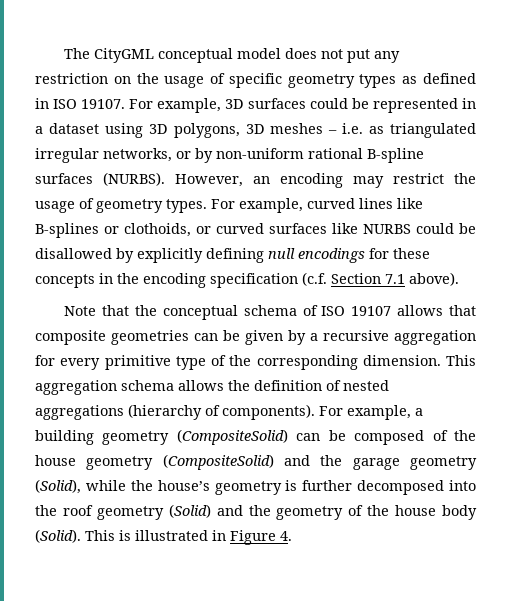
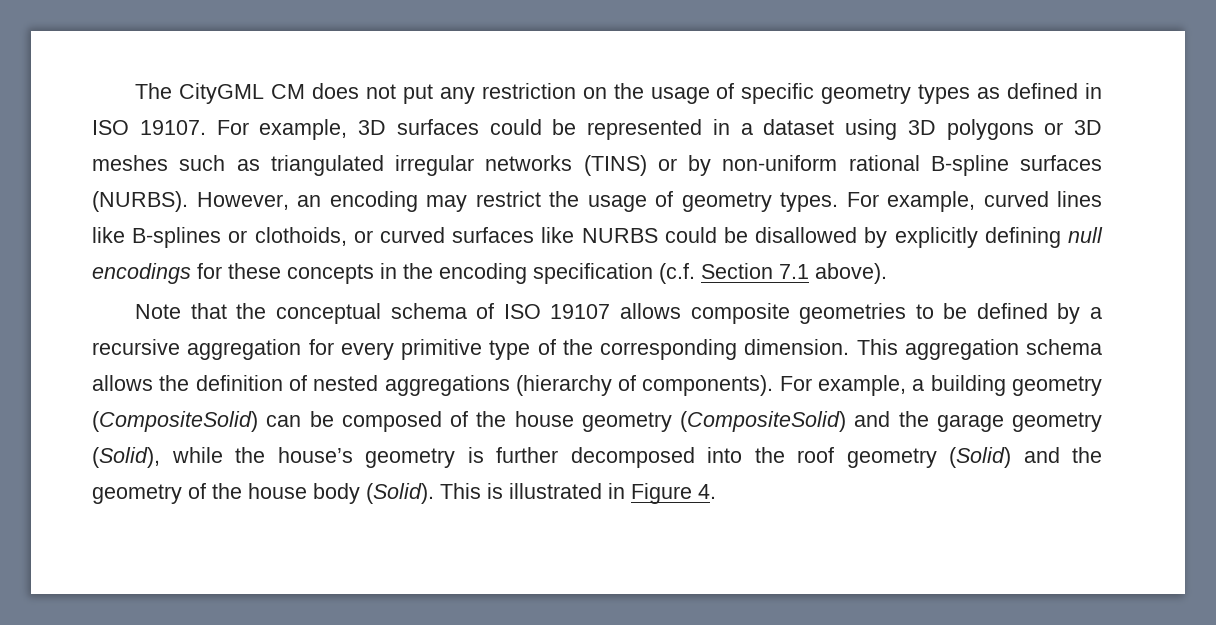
[158,48,282,63] conceptual model -> [271,84,306,99] CM
[173,123,364,138] polygons, 3D meshes – i.e. -> [946,119,1102,140] [92,155,226,171] polygons or 3D meshes such
[103,148,172,162] networks, -> [485,155,647,176] networks (TINS)
[448,305,476,316] that -> (681, 311) none
[194,330,283,345] can be given -> [915,303,1048,319] to be defined

